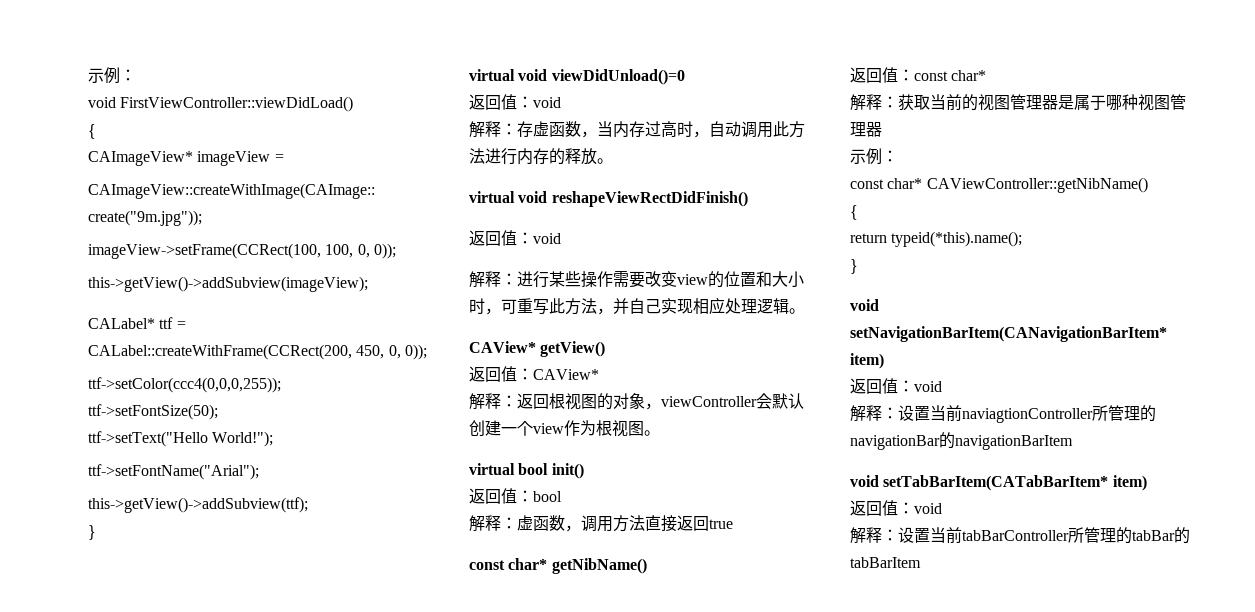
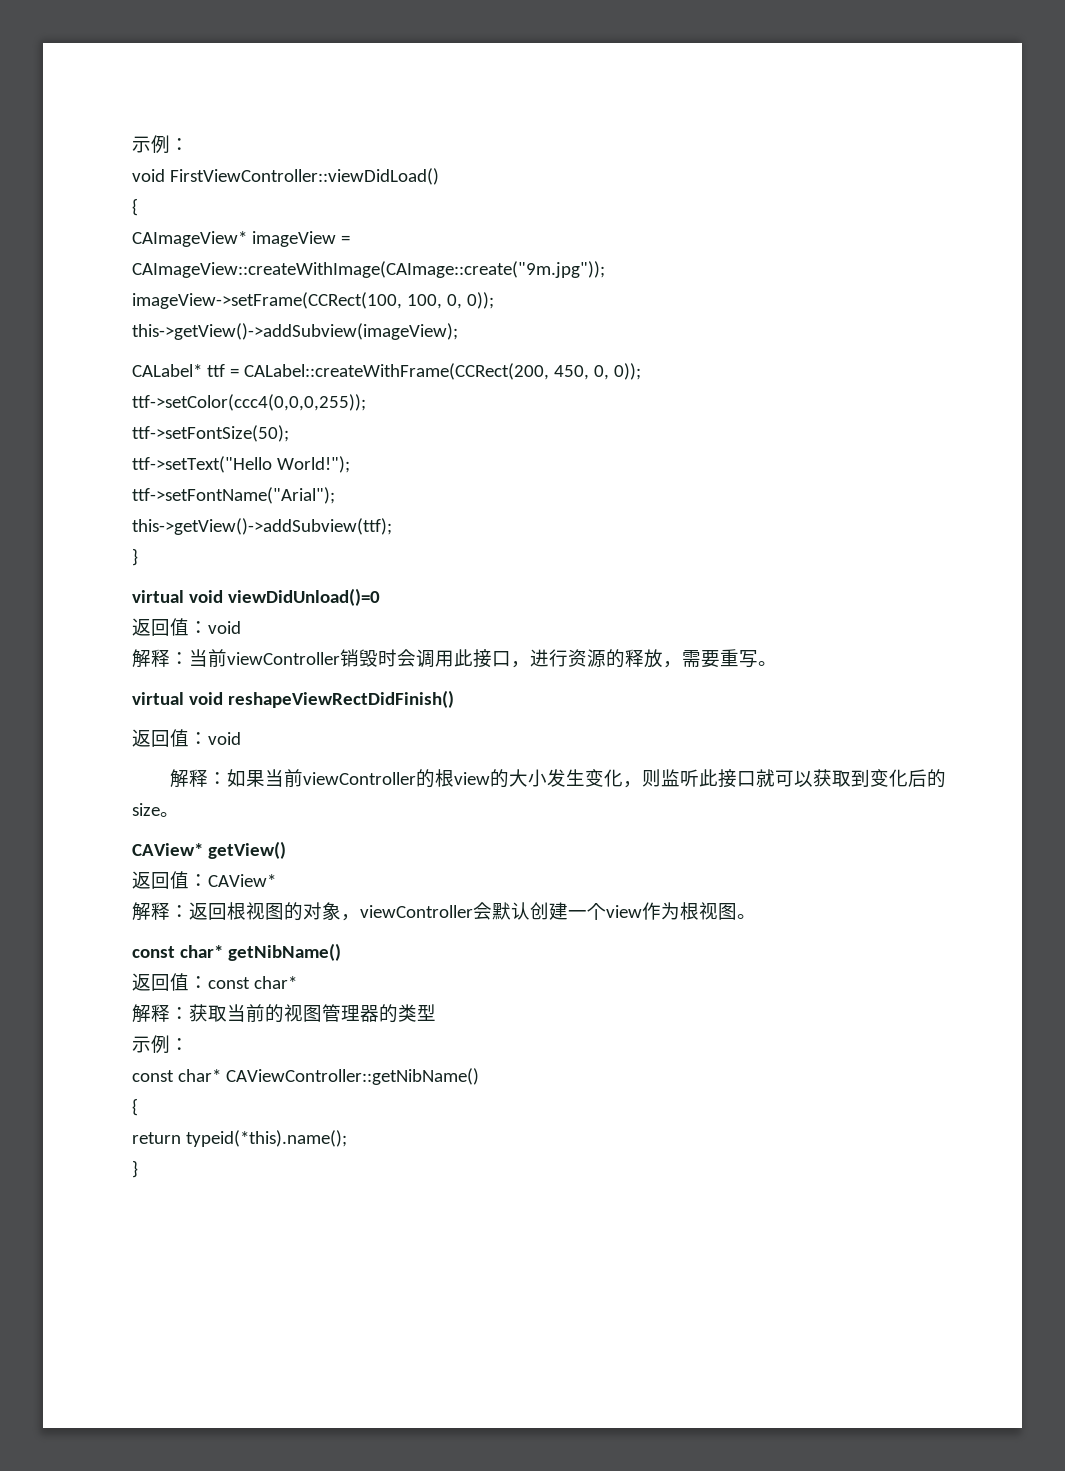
[517,121,805,138] [469,148,597,165] 存虚函数，当内存过高时，自动调用此方法进行内存的释放 -> [189,649,758,668] 当前viewController销毁时会调用此接口，进行资源的释放，需要重写
[517,271,804,288] [469,297,789,315] 进行某些操作需要改变view的位置和大小时，可重写此方法，并自己实现相应处理逻辑 -> [227,769,947,788] [132,803,160,816] 如果当前viewController的根view的大小发生变化，则监听此接口就可以获取到变化后的size
[469,463,584,479] [469,488,562,504] [469,515,733,532] // virtual bool init() // 返回值：bool // 解释：虚函数，调用方法直接返回true -> (756, 916) none
[1058,94,1186,111] [850,122,882,137] 是属于哪种视图管理器 -> [379,1004,436,1023] 的类型
[850,299,879,311] [850,326,1167,342] [850,353,884,369] [850,378,942,394] [850,405,1156,423] [850,432,1073,450] [850,475,1147,491] [850,500,942,516] [850,527,1190,544] [850,557,921,568] // void setNavigationBarItem(CANavigationBarItem* item) // 返回值：void // 解释：设置当前naviagtionController所管理的navigationBar的navigationBarItem // void setTabBarItem(CATabBarItem* item) // 返回值：void // 解释：设置当前tabBarController所管理的tabBar的tabBarItem -> (138, 1169) none

